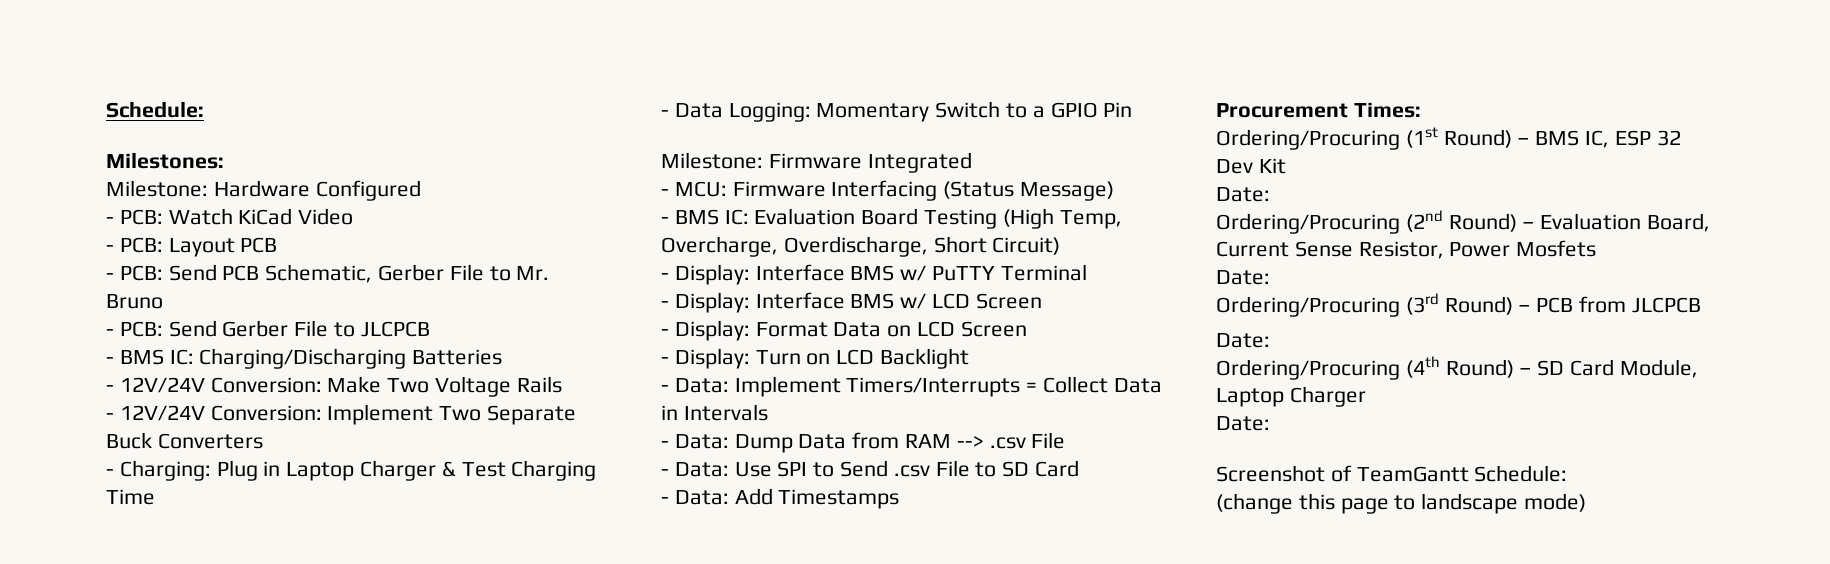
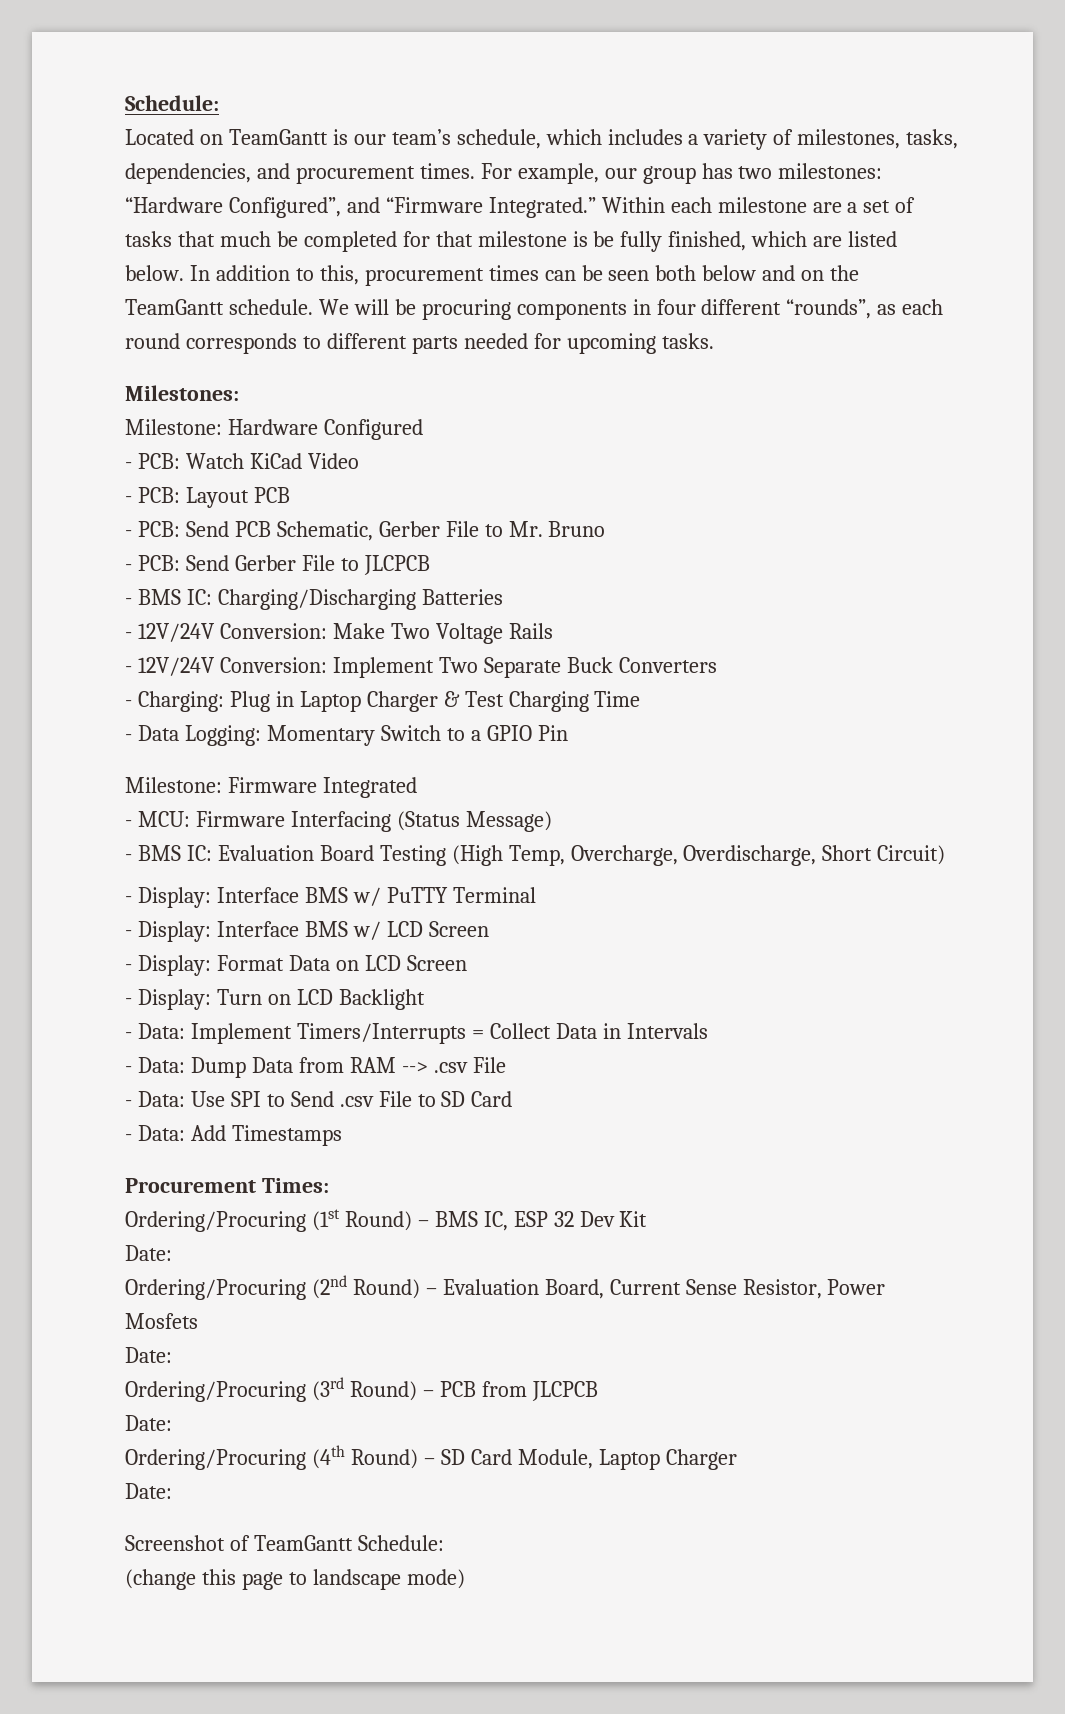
[106,101,204,118] Schedule: -> [125,95,219,111] [125,129,959,150] [125,163,883,184] [125,197,916,218] [125,231,898,252] [125,265,860,286] [125,299,944,320] [125,333,714,354] Schedule: // Located on TeamGantt is our team’s schedule, which includes a variety of milestones, tasks, dependencies, and procurement times. For example, our group has two milestones: “Hardware Configured”, and “Firmware Integrated.” Within each milestone are a set of tasks that much be completed for that milestone is be fully finished, which are listed below. In addition to this, procurement times can be seen both below and on the TeamGantt schedule. We will be procuring components in four different “rounds”, as each round corresponds to different parts needed for upcoming tasks.

